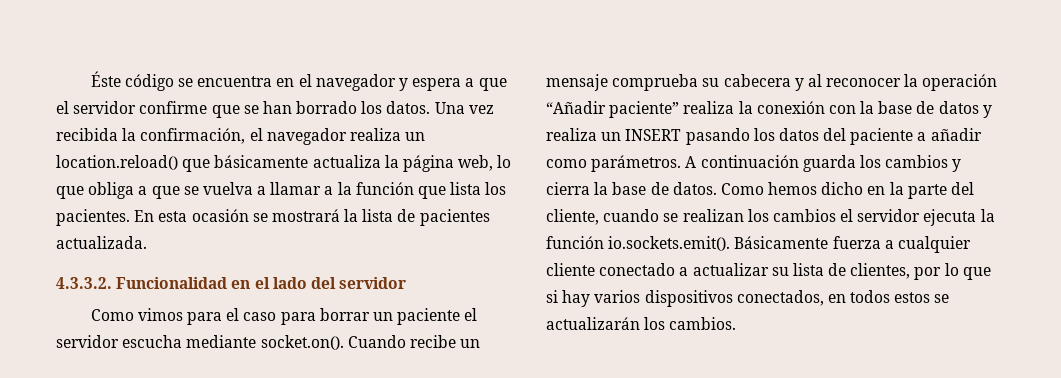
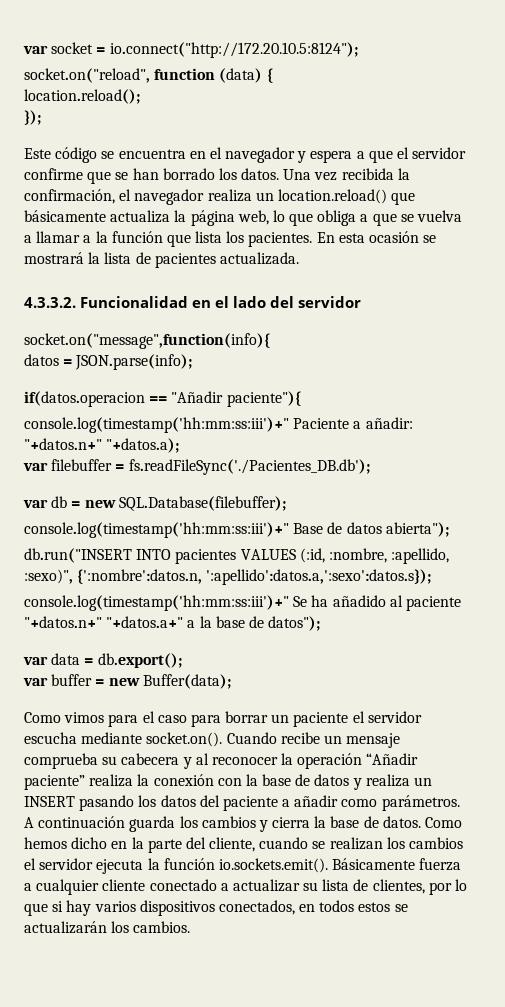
[90,71,121,87] Éste -> [23,42,358,58] [24,68,273,83] [24,89,140,104] [24,110,41,125] [24,148,51,159] var socket = io.connect("http://172.20.10.5:8124"); // socket.on("reload", function (data) { // location.reload(); // }); // Este
(407, 283) none -> [24,333,270,349] [24,354,193,370] [24,391,301,407] [24,417,413,433] [24,438,180,453] [23,459,370,475] [23,496,286,511] [24,522,449,538] [24,548,450,564] [24,569,432,585] [24,595,461,611] [24,616,321,631] [23,653,182,668] [23,674,231,689] // socket.on("message",function(info){ // datos = JSON.parse(info); // if(datos.operacion == "Añadir paciente"){ // console.log(timestamp('hh:mm:ss:iii')+" Paciente a añadir: "+datos.n+" "+datos.a); // var filebuffer = fs.readFileSync('./Pacientes_DB.db'); // var db = new SQL.Database(filebuffer); // console.log(timestamp('hh:mm:ss:iii')+" Base de datos abierta"); // db.run("INSERT INTO pacientes VALUES (:id, :nombre, :apellido, :sexo)", {':nombre':datos.n, ':apellido':datos.a,':sexo':datos.s}); // console.log(timestamp('hh:mm:ss:iii')+" Se ha añadido al paciente "+datos.n+" "+datos.a+" a la base de datos"); // var data = db.export(); // var buffer = new Buffer(data);

